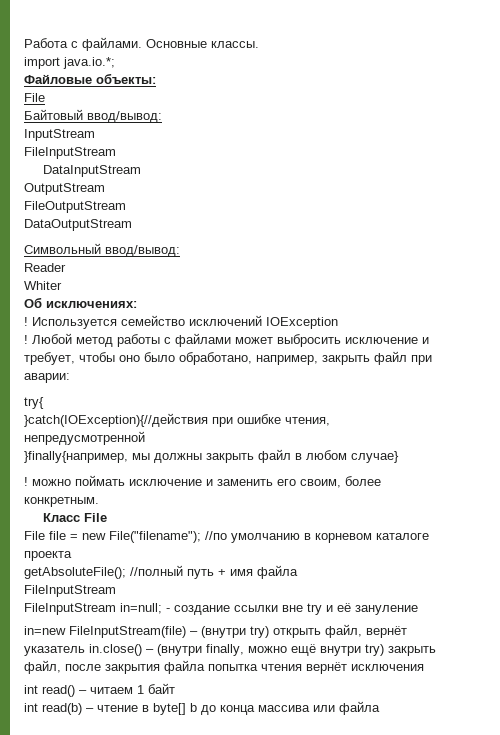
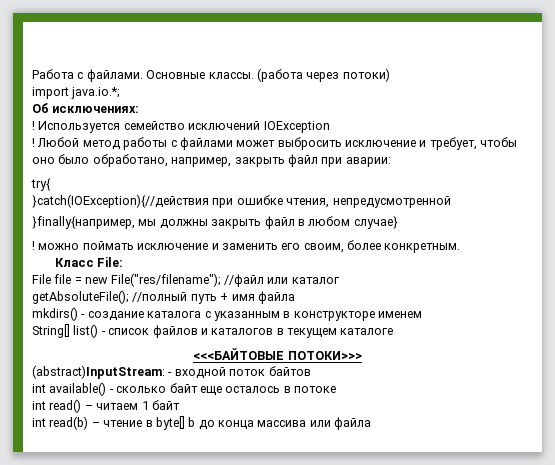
(259, 44) none -> [256,68,390,82] (работа через потоки)
[24,73,156,84] [24,93,45,102] [24,109,162,123] [24,129,95,141] [24,147,116,159] [43,165,142,177] [24,183,105,195] [24,201,126,213] [24,219,132,231] [24,243,180,257] [24,263,66,272] [24,281,62,290] // Файловые объекты: // File // Байтовый ввод/вывод: // InputStream // FileInputStream // DataInputStream // OutputStream // FileOutputStream // DataOutputStream // Символьный ввод/вывод: // Reader // Whiter -> (121, 93) none
[84,513,108,522] File -> [97,257,124,267] File:
[109,531,429,543] [24,551,72,561] File("filename"); //по умолчанию в корневом каталоге проекта -> [110,273,340,287] File("res/filename"); //файл или каталог
[24,585,116,597] [24,603,418,615] [24,624,407,638] [24,644,436,656] [24,660,424,674] FileInputStream // FileInputStream in=null; - создание ссылки вне try и её зануление // in=new FileInputStream(file) – (внутри try) открыть файл, вернёт указатель in.close() – (внутри finally, можно ещё внутри try) закрыть файл, после закрытия файла попытка чтения вернёт исключения -> [32,307,422,321] [32,324,394,338] [193,348,362,360] [32,365,311,379] [32,382,336,396] mkdirs() - создание каталога с указанным в конструкторе именем // String[] list() - список файлов и каталогов в текущем каталоге // <<<БАЙТОВЫЕ ПОТОКИ>>> // (abstract)InputStream: - входной поток байтов // int available() - сколько байт еще осталось в потоке

